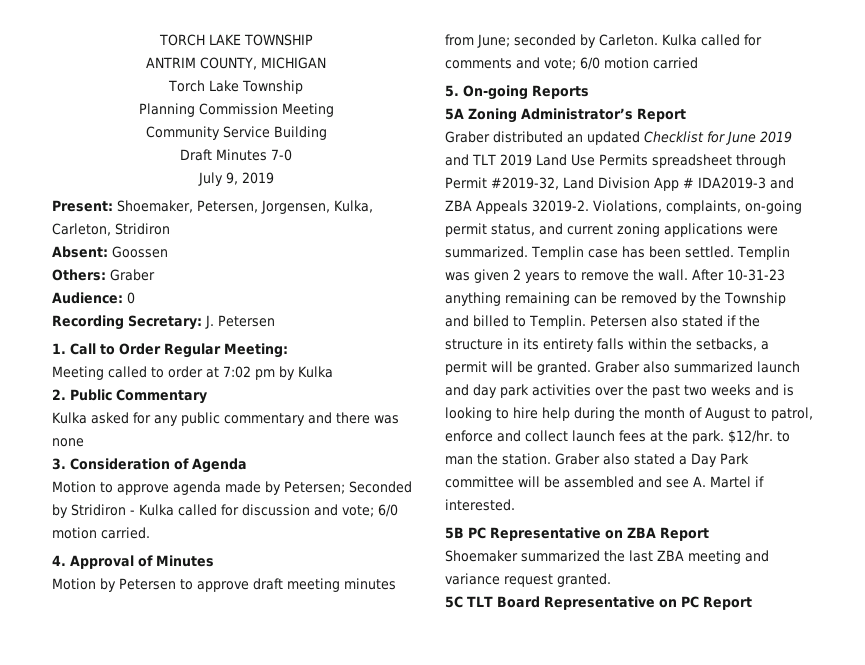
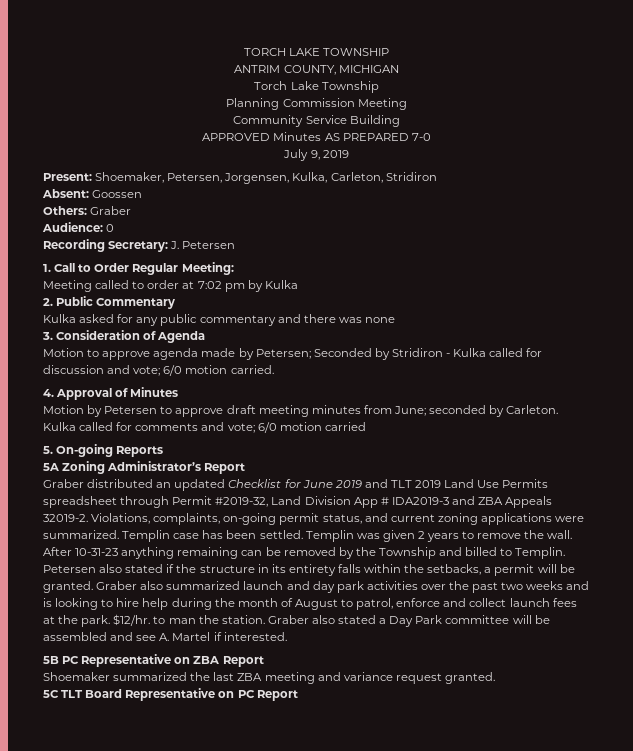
[180,149,267,161] Draft Minutes -> [202,132,409,141] APPROVED Minutes AS PREPARED

